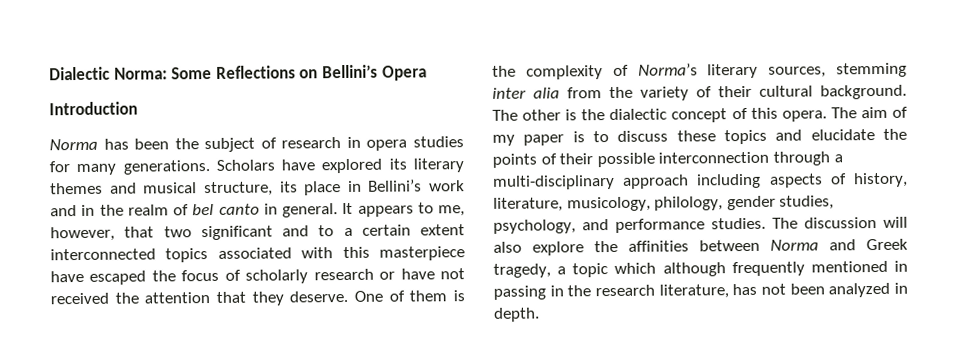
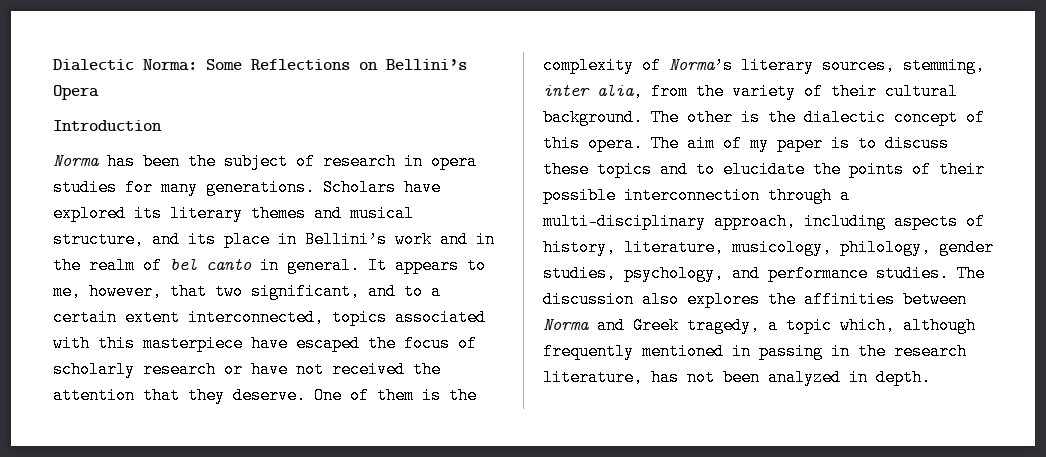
(273, 189) none -> [152,231,180,248] and
[200,225,273,241] significant -> [251,283,360,300] significant,
[50,248,156,261] interconnected -> [188,309,324,326] interconnected,
[836,62,907,78] [492,87,560,99] stemming inter alia -> [903,57,985,74] [543,83,643,100] stemming, inter alia,
(803, 135) none -> [696,161,715,178] to
[622,174,690,189] approach -> [714,213,796,230] approach,
[883,216,908,228] [493,241,584,256] will also explore -> [642,291,760,308] also explores
[614,262,657,274] which -> [840,317,895,334] which,

